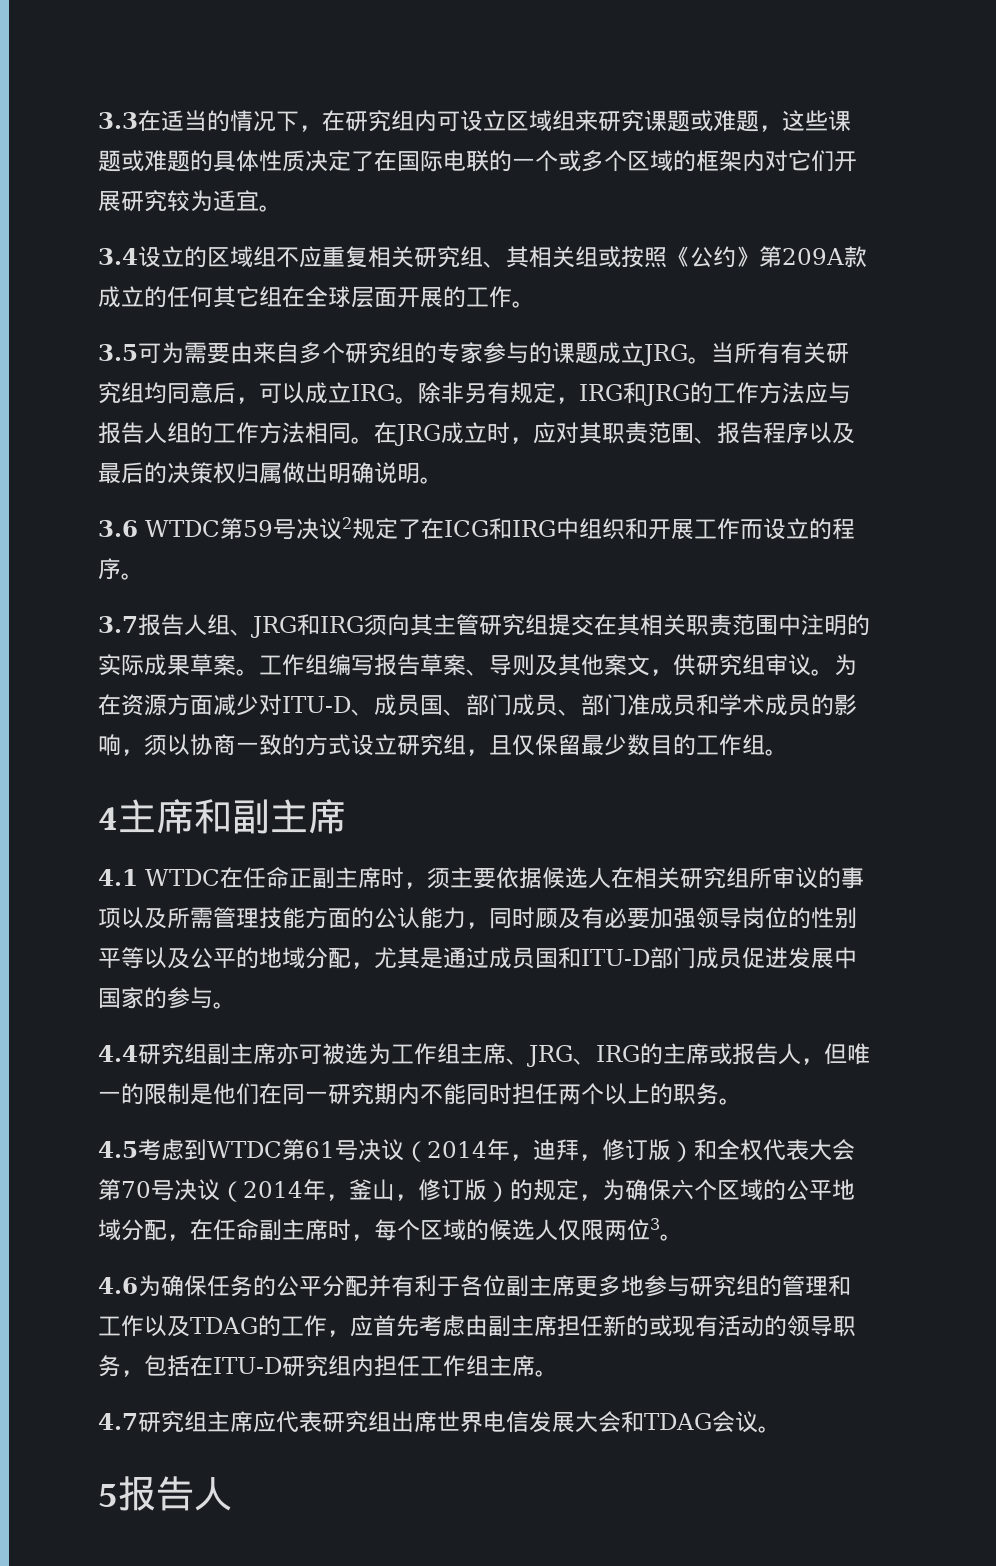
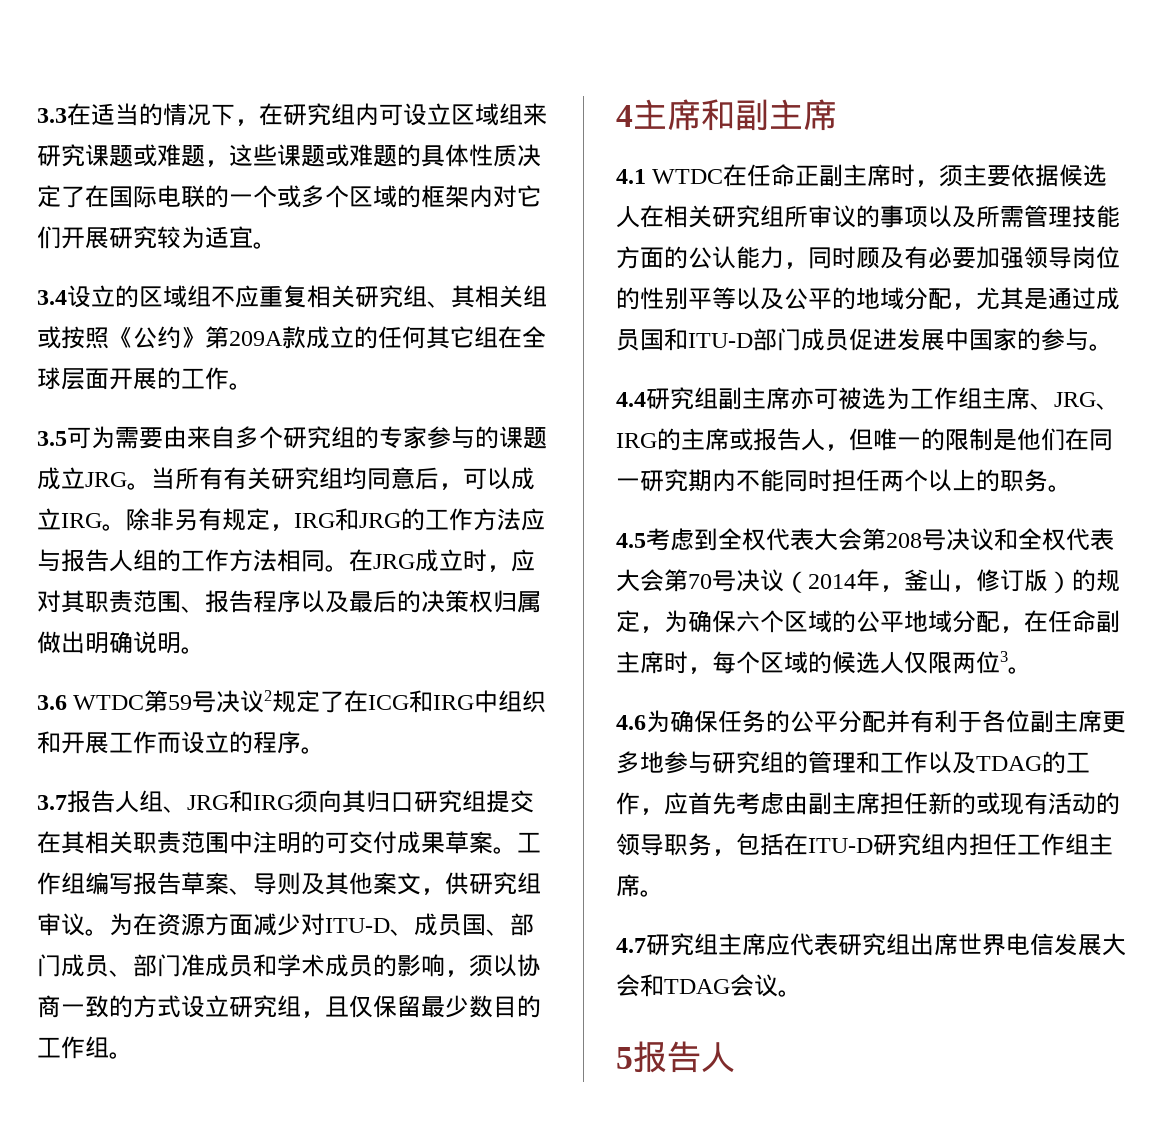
[433,614,479,636] 主管 -> [366,790,414,813] 归口
[98,654,144,676] 实际 -> [325,831,397,854] 可交付
[207,1139,694,1162] WTDC第61号决议（2014年，迪拜，修订版） -> [718,528,994,551] 全权代表大会第208号决议

